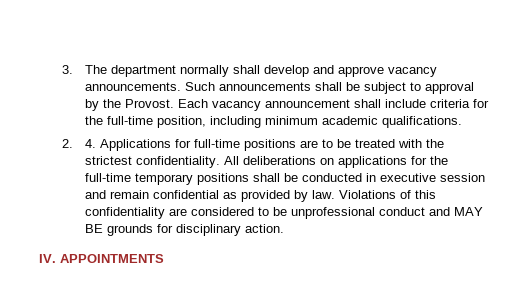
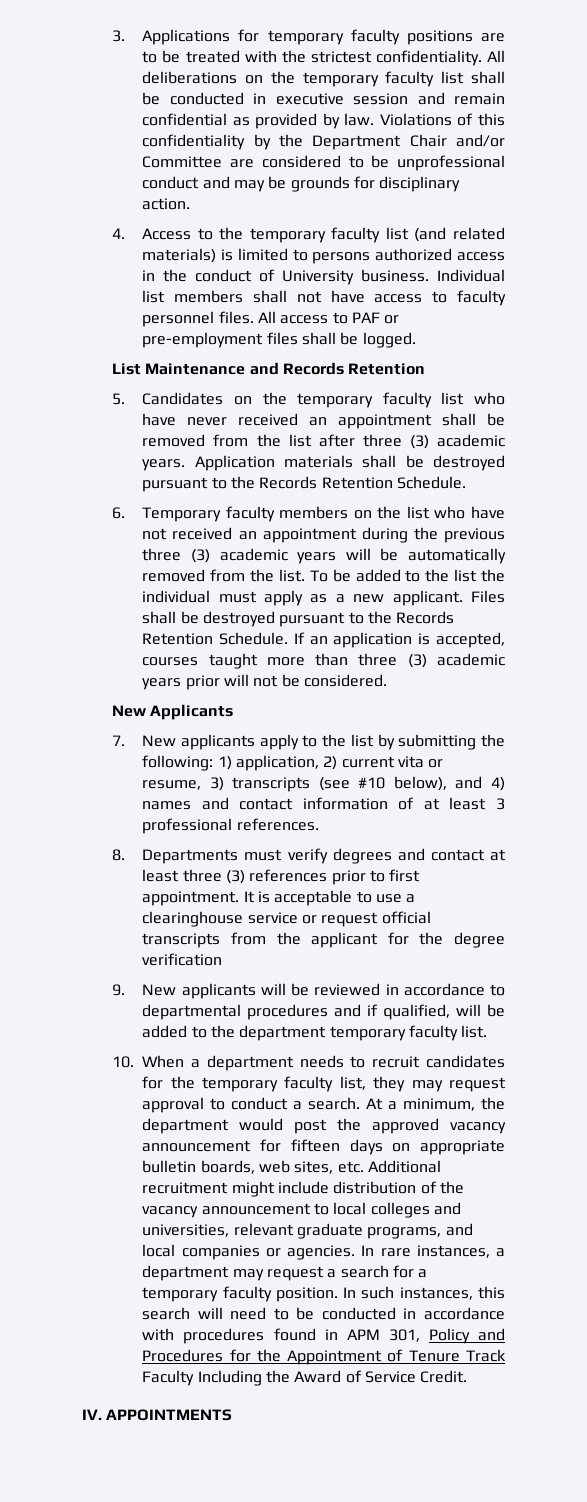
[85,65,438,77] [85,82,475,94] [85,99,490,111] [85,116,463,128] [62,139,241,151] The department normally shall develop and approve vacancy announcements. Such announcements shall be subject to approval by the Provost. Each vacancy announcement shall include criteria for the full-time position, including minimum academic qualifications. // 2. 4. Applications for full-time -> [142,29,400,45] Applications for temporary faculty
[338,156,449,168] [85,173,250,185] applications for the full-time temporary positions -> [270,71,465,87] the temporary faculty list
(166, 213) none -> [253,134,505,150] [142,156,223,168] by the Department Chair and/or Committee
[454,207,484,216] [85,224,104,233] MAY BE -> [233,176,287,192] may be
(285, 228) none -> [112,227,505,243] [142,248,505,264] [142,269,506,285] [142,290,506,306] [142,311,400,327] [142,332,416,348] [112,362,426,375] [112,392,505,408] [142,413,506,429] [142,434,505,449] [142,455,506,471] [142,476,466,492] [112,506,505,522] [142,527,506,543] [142,548,507,564] [142,569,506,582] [142,590,505,606] [142,611,455,627] [142,632,506,648] [142,653,505,669] [142,674,387,690] [112,704,234,720] [112,734,506,750] [142,755,444,771] [142,776,505,792] [142,797,505,810] [142,818,319,834] [112,848,506,864] [142,869,421,885] [142,890,416,906] [142,911,431,927] [142,932,505,948] [142,953,223,966] [112,983,506,999] [142,1004,506,1020] [142,1025,488,1041] [112,1055,506,1071] [142,1076,506,1092] [142,1097,506,1113] [142,1118,506,1134] [142,1139,505,1155] [142,1160,441,1174] [142,1181,464,1197] [142,1202,461,1218] [142,1223,473,1239] [142,1244,506,1260] [142,1265,428,1281] [142,1286,505,1302] [142,1307,505,1320] [142,1328,505,1344] [142,1349,506,1365] [142,1370,468,1386] // 4. Access to the temporary faculty list (and related materials) is limited to persons authorized access in the conduct of University business. Individual list members shall not have access to faculty personnel files. All access to PAF or pre-employment files shall be logged. // List Maintenance and Records Retention // 5. Candidates on the temporary faculty list who have never received an appointment shall be removed from the list after three (3) academic years. Application materials shall be destroyed pursuant to the Records Retention Schedule. // 6. Temporary faculty members on the list who have not received an appointment during the previous three (3) academic years will be automatically removed from the list. To be added to the list the individual must apply as a new applicant. Files shall be destroyed pursuant to the Records Retention Schedule. If an application is accepted, courses taught more than three (3) academic years prior will not be considered. // New Applicants // 7. New applicants apply to the list by submitting the following: 1) application, 2) current vita or resume, 3) transcripts (see #10 below), and 4) names and contact information of at least 3 professional references. // 8. Departments must verify degrees and contact at least three (3) references prior to first appointment. It is acceptable to use a clearinghouse service or request official transcripts from the applicant for the degree verification // 9. New applicants will be reviewed in accordance to departmental procedures and if qualified, will be added to the department temporary faculty list. // 10. When a department needs to recruit candidates for the temporary faculty list, they may request approval to conduct a search. At a minimum, the department would post the approved vacancy announcement for fifteen days on appropriate bulletin boards, web sites, etc. Additional recruitment might include distribution of the vacancy announcement to local colleges and universities, relevant graduate programs, and local companies or agencies. In rare instances, a department may request a search for a temporary faculty position. In such instances, this search will need to be conducted in accordance with procedures found in APM 301, Policy and Procedures for the Appointment of Tenure Track Faculty Including the Award of Service Credit.

